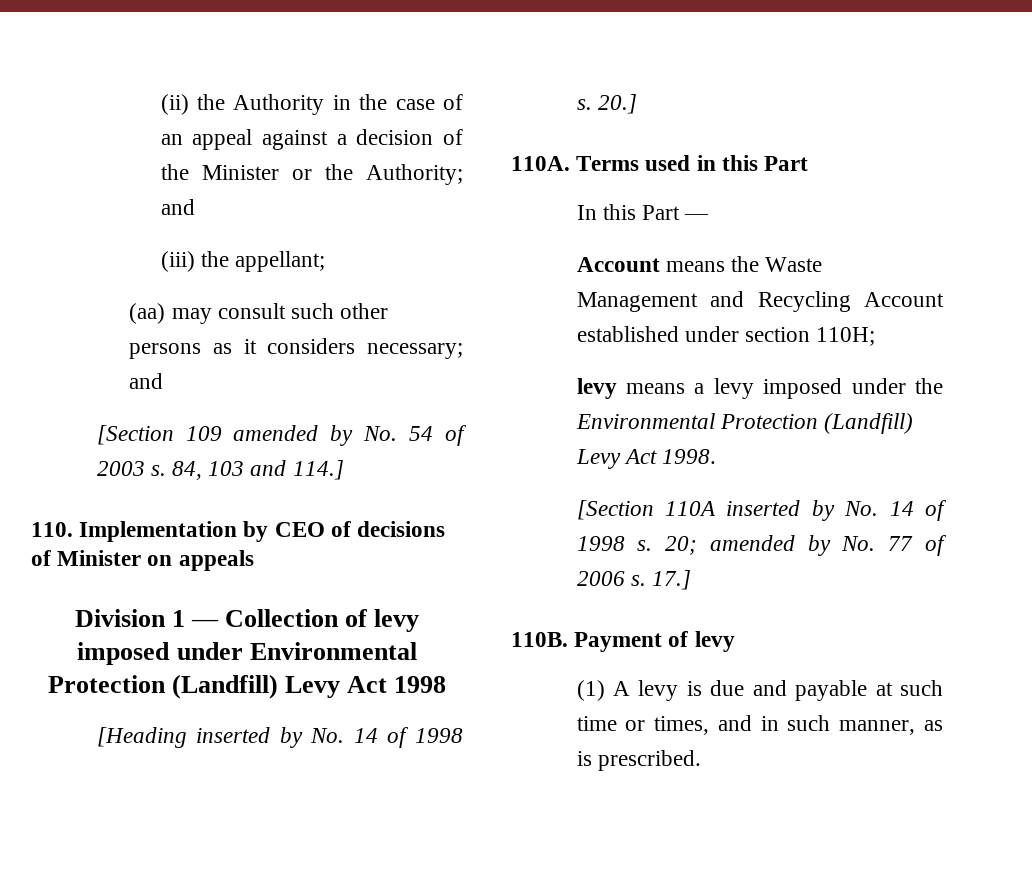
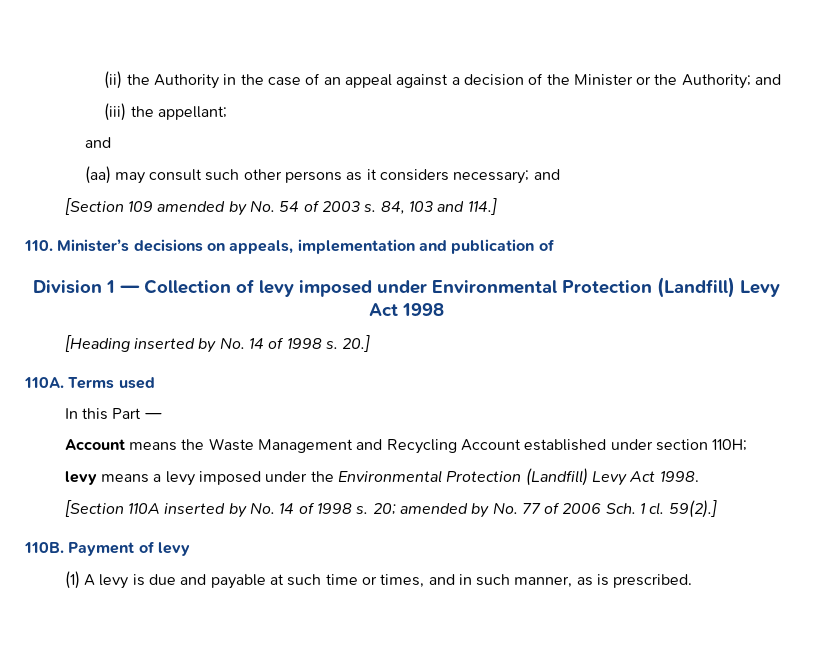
(326, 261) none -> [84,137,111,148] // and
[79,521,446,542] [31,550,254,571] Implementation by CEO of decisions of Minister on appeals -> [57,239,555,254] Minister’s decisions on appeals, implementation and publication of
[696,155,809,171] in this Part -> (155, 383) none
[630,570,692,590] s. 17.] -> [605,500,717,518] Sch. 1 cl. 59(2).]

